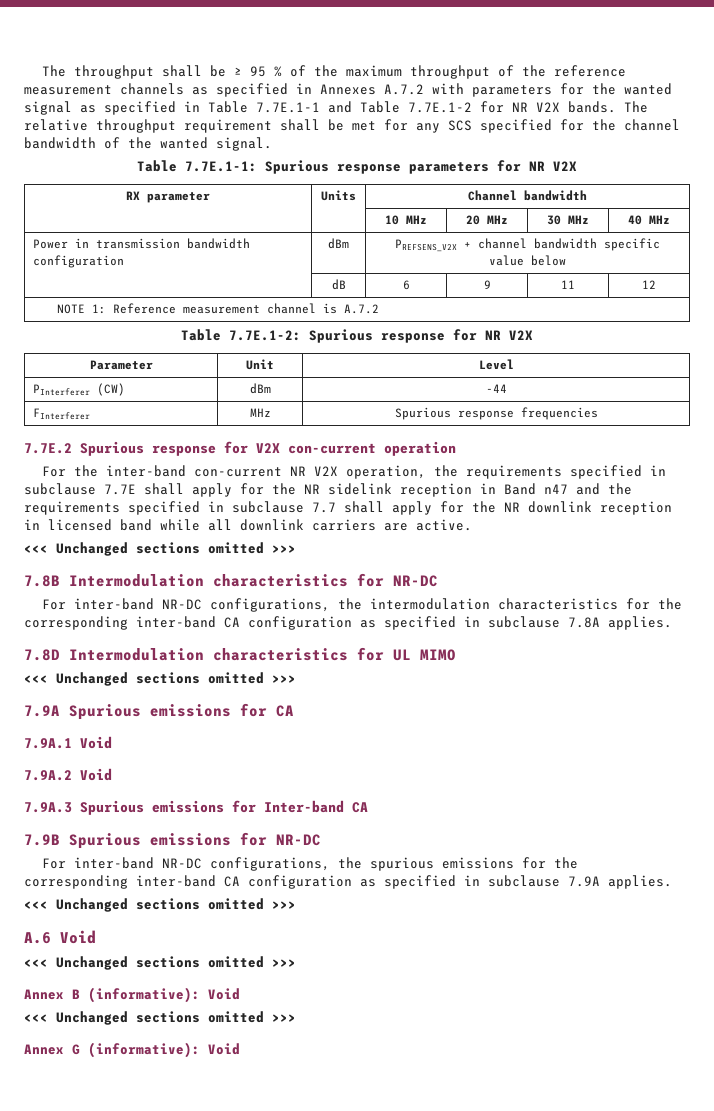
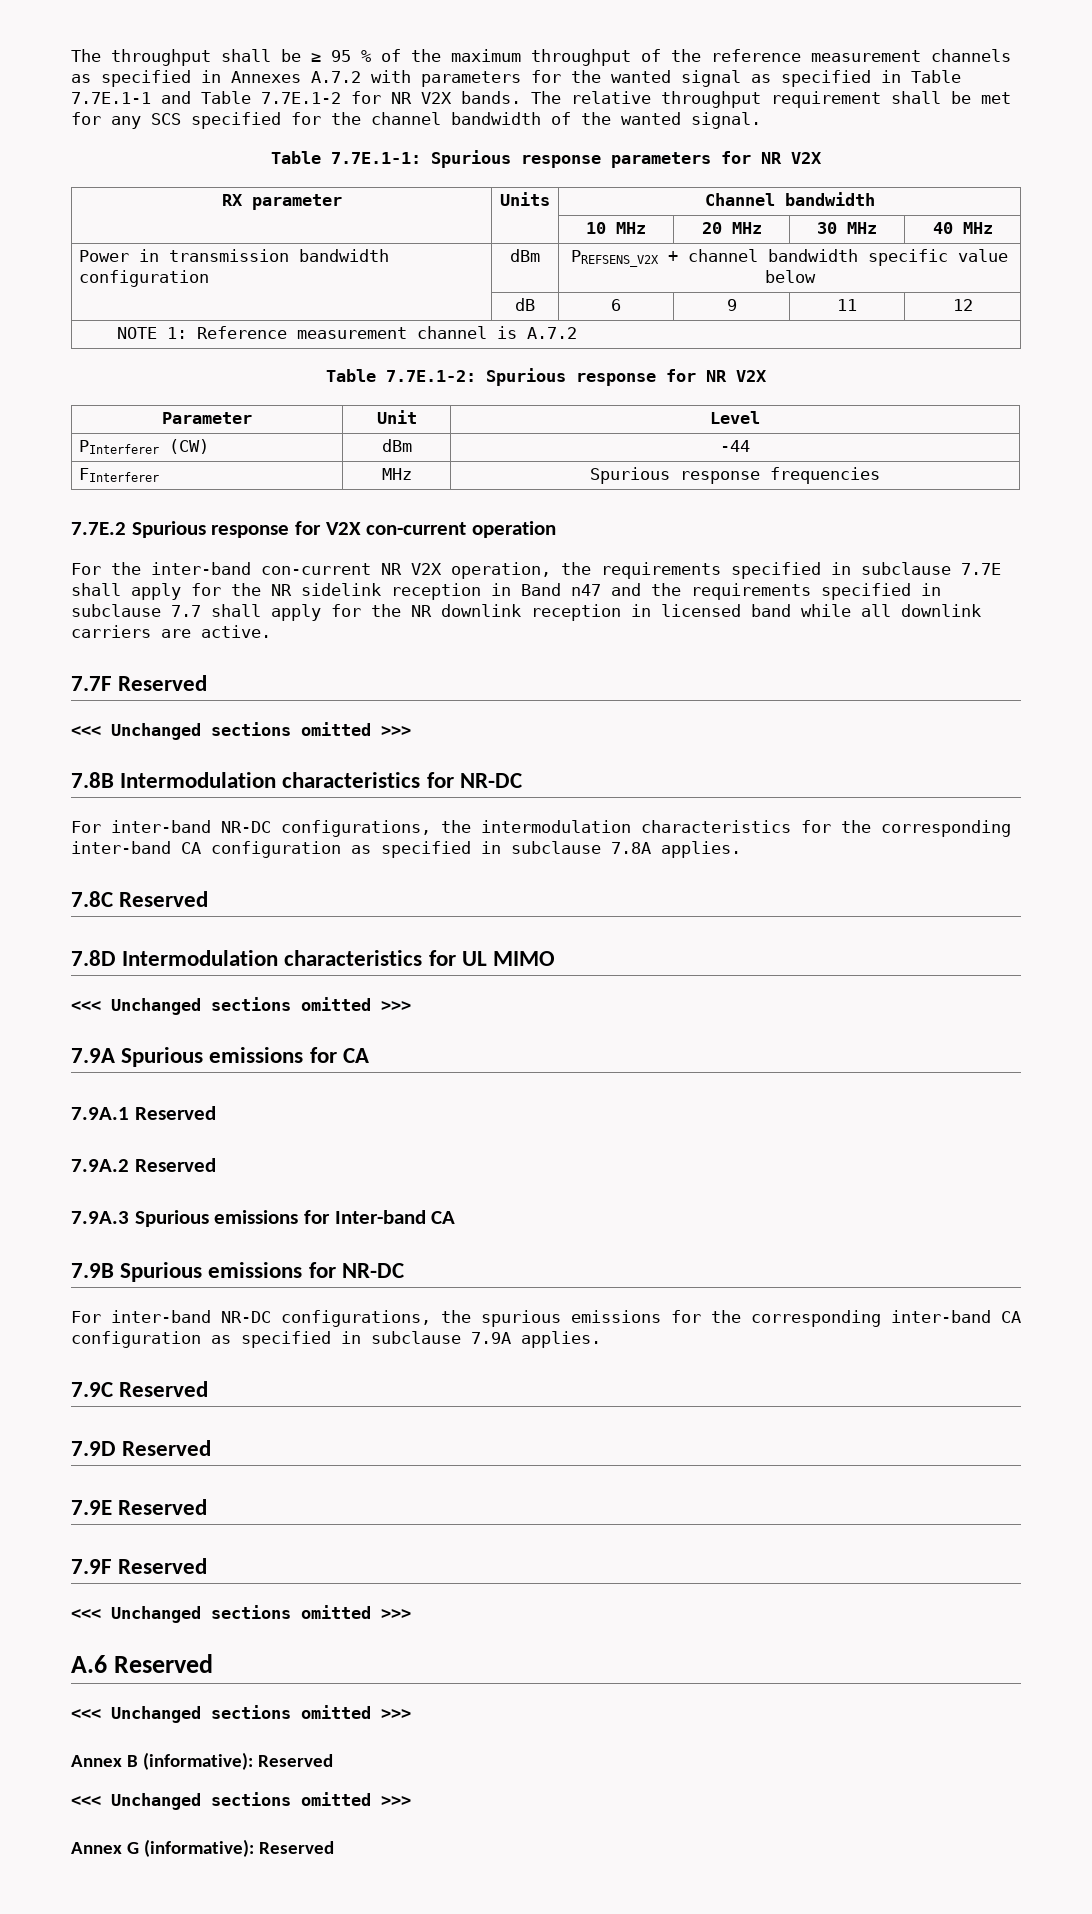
(472, 525) none -> [71,675,208,691] // 7.7F Reserved
(672, 623) none -> [71,891,209,907] // 7.8C Reserved
[80,736,112,749] Void -> [134,1106,216,1120] Reserved
[80,768,112,781] Void -> [134,1158,216,1172] Reserved
(672, 882) none -> [71,1381,209,1397] [71,1440,212,1456] [71,1499,208,1515] [71,1558,208,1574] // 7.9C Reserved // 7.9D Reserved // 7.9E Reserved // 7.9F Reserved
[60,930,96,944] Void -> [114,1654,214,1673] Reserved
[208,988,240,1000] Void -> [257,1754,333,1767] Reserved
[208,1043,240,1055] Void -> [258,1841,334,1854] Reserved

